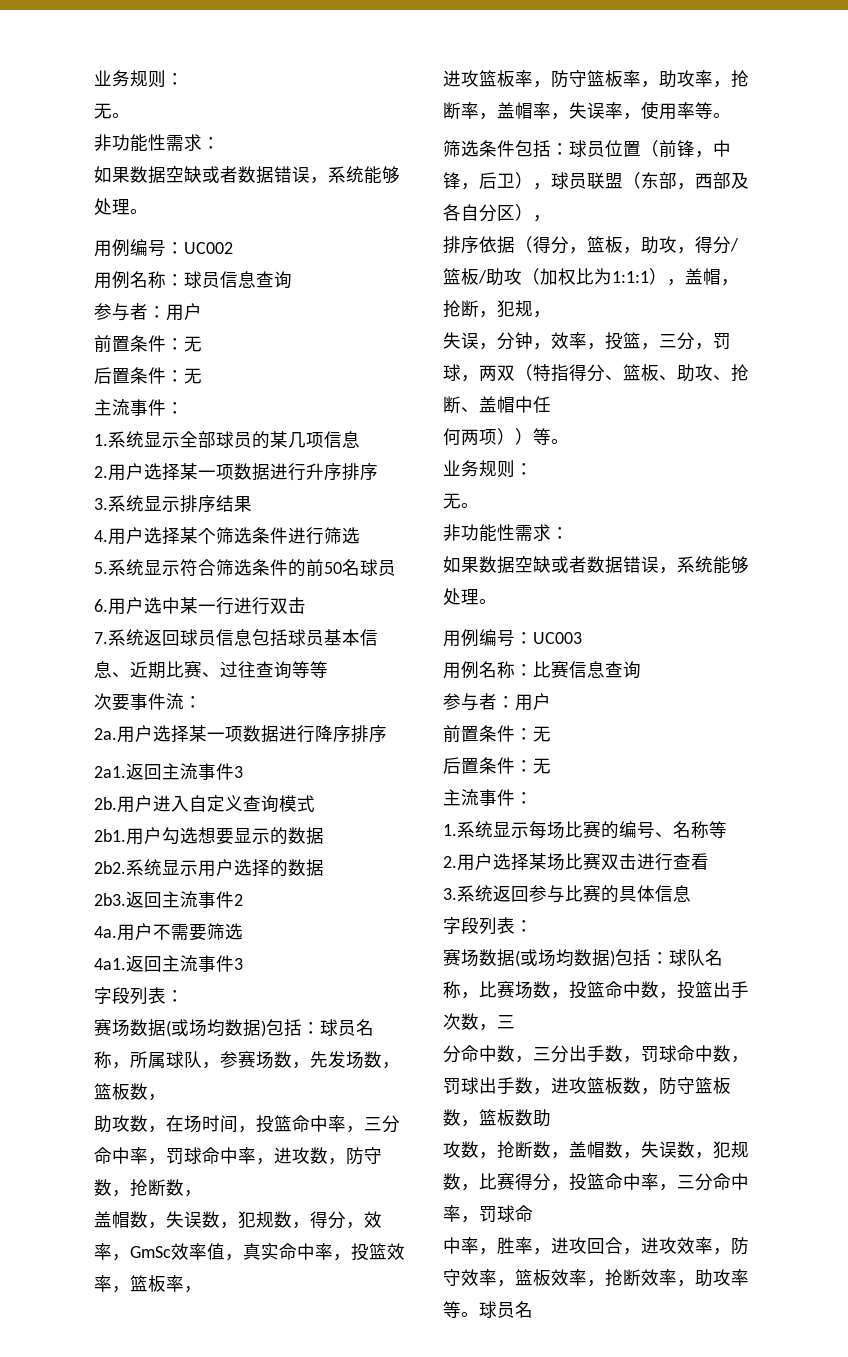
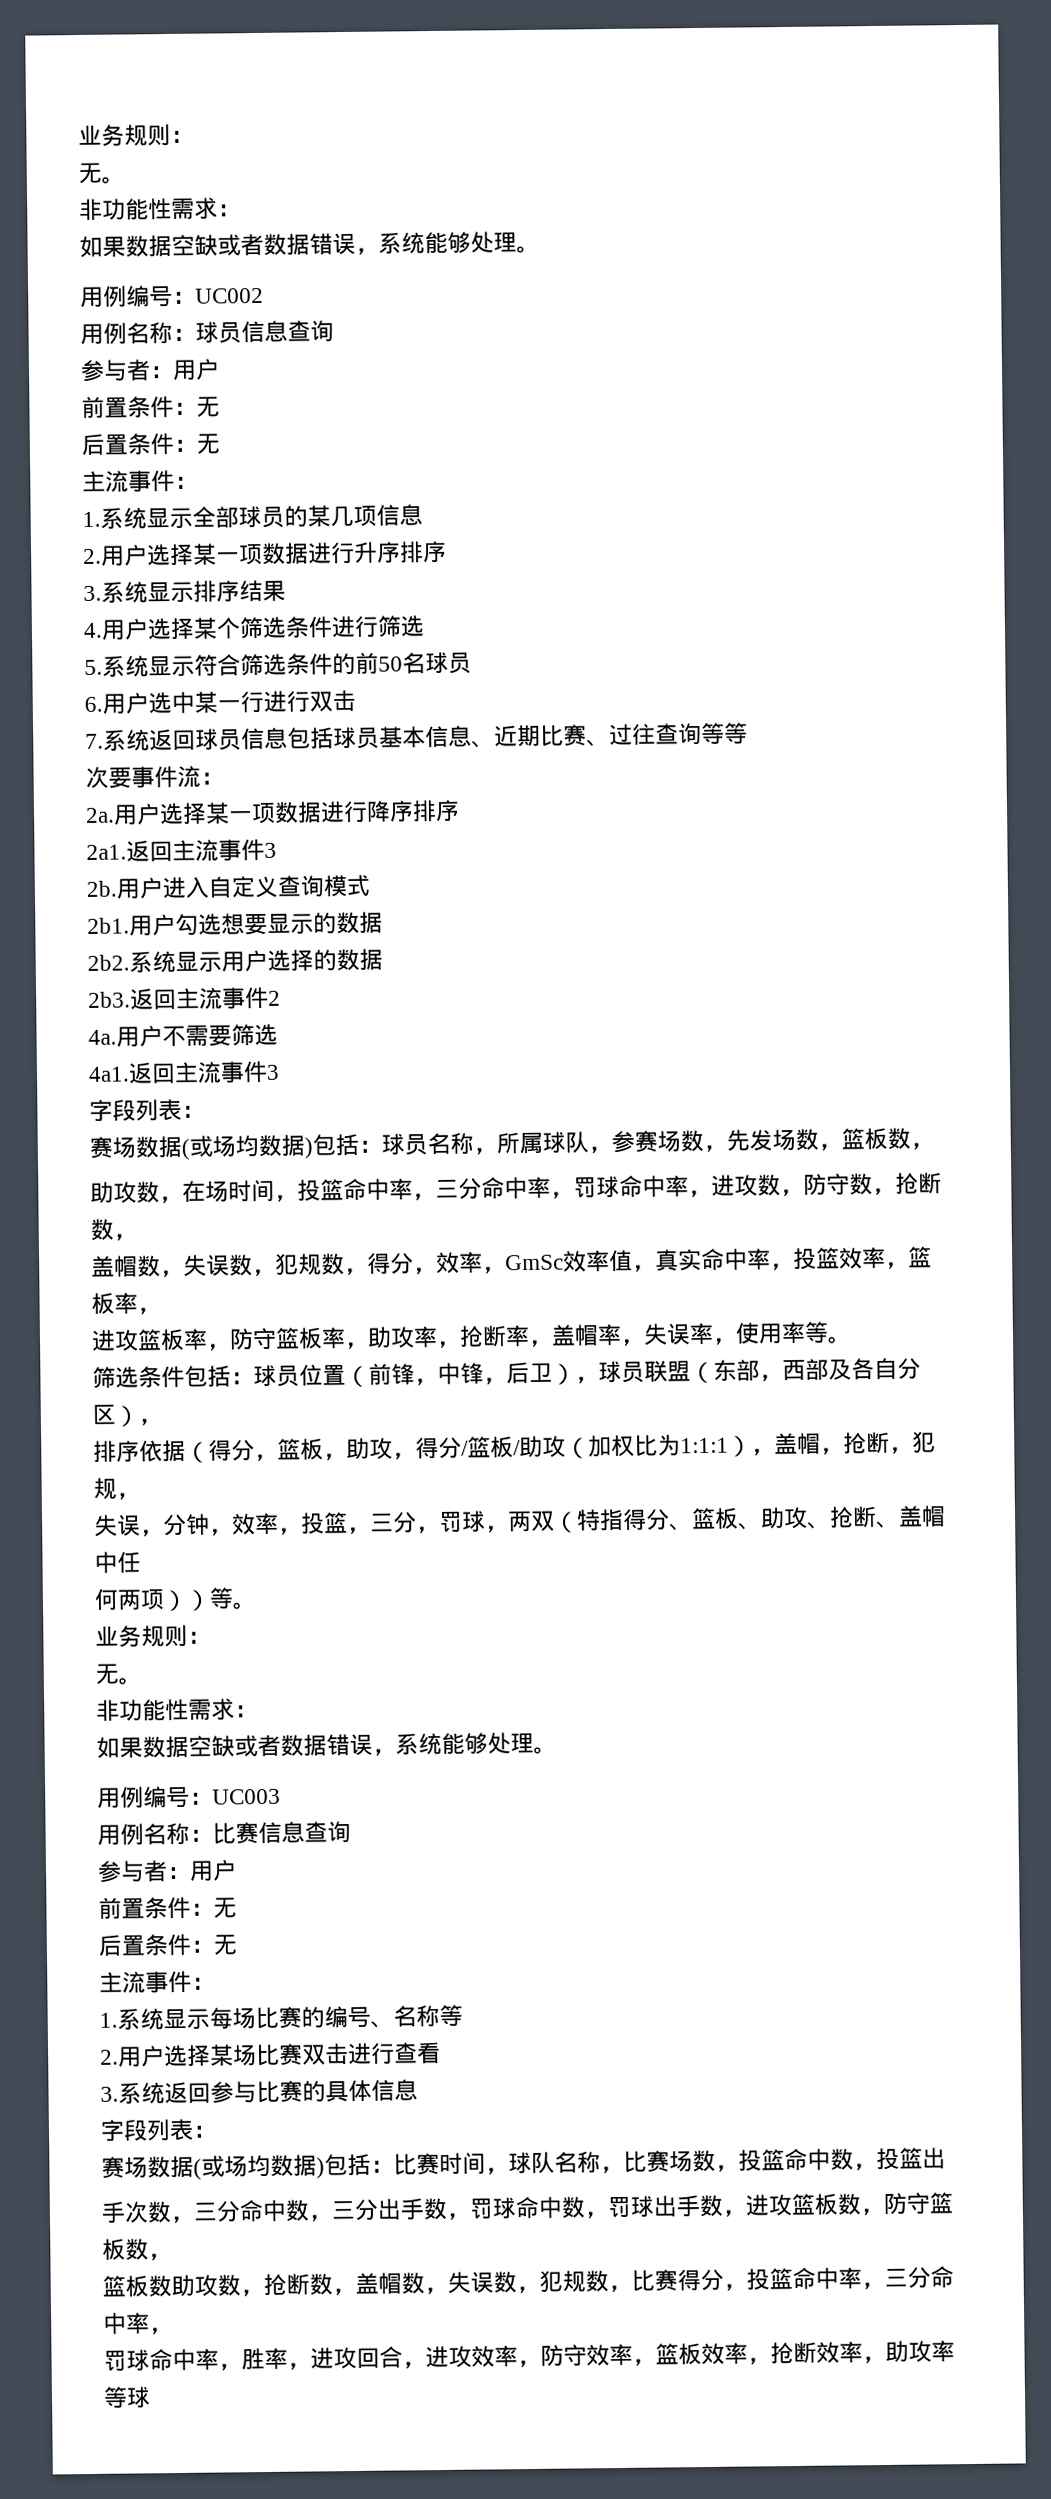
(669, 958) none -> [393,2152,509,2176] 比赛时间，
(731, 989) none -> (946, 2158) //
(515, 1022) // -> (217, 2211) none
(479, 1123) none -> (172, 2257) //
(551, 1118) // -> (195, 2286) none
[479,1205,533,1223] 罚球命 // -> [103,2349,173,2372] // 罚球命
[461,1301,533,1318] 。球员名 -> [126,2386,151,2408] 球

